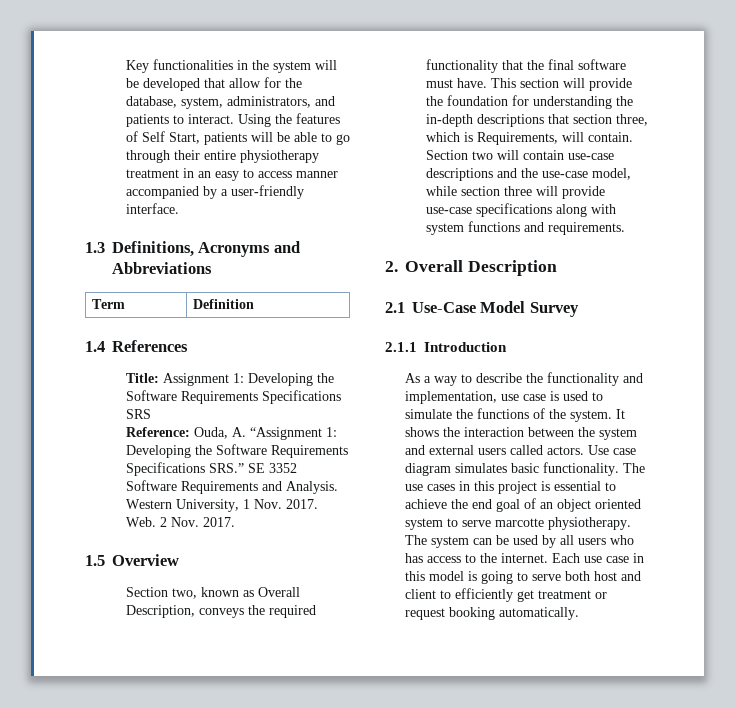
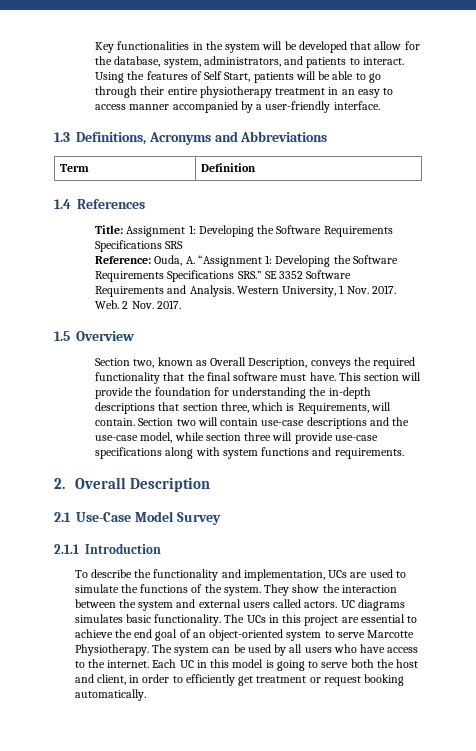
[405,373,473,386] As a way to -> [74,570,88,578] To
[501,391,560,401] use case is -> [328,570,368,578] UCs are
[616,409,626,419] [405,427,440,437] It shows -> [264,584,320,596] They show
[588,445,637,455] [405,463,452,476] Use case diagram -> [340,599,405,611] UC diagrams
[405,484,456,491] use cases -> [246,615,266,623] UCs
[541,481,551,491] is -> [341,617,359,623] are
[557,499,642,512] object oriented -> [209,629,284,641] object-oriented
[495,517,632,530] marcotte physiotherapy. -> [367,630,415,638] [74,644,149,656] Marcotte Physiotherapy.
[405,553,424,563] has -> [360,644,386,653] have
[584,556,630,563] use case -> [179,660,194,668] UC
(591, 576) none -> [376,659,394,668] the
[405,589,437,599] client -> [96,674,170,685] client, in order

